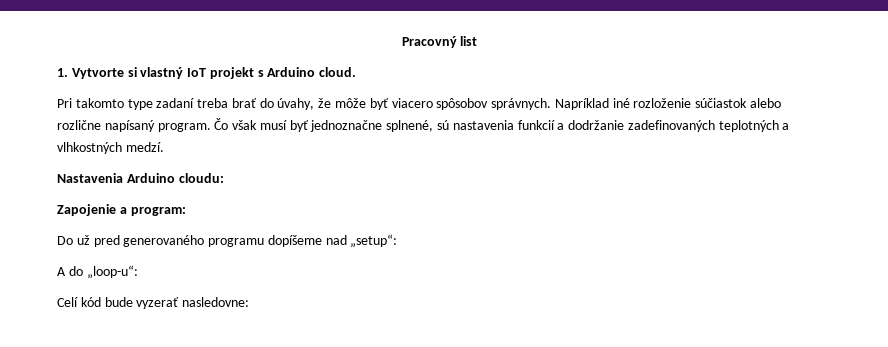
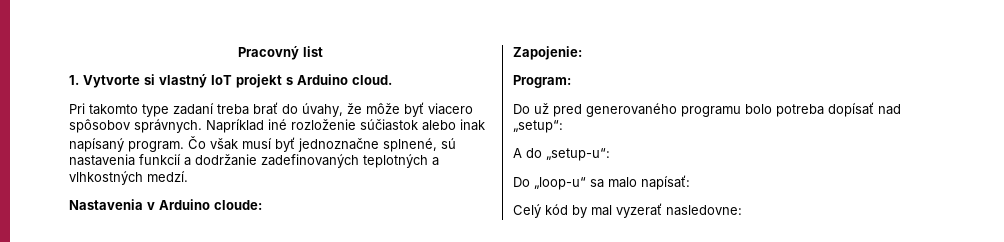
[57,120,101,130] rozlične -> [460,119,485,131] inak
[126,173,224,183] [57,204,186,216] Arduino cloudu: // Zapojenie a program: -> [147,199,262,210] [513,46,582,60] [513,75,571,88] v Arduino cloude: // Zapojenie: // Program:
[267,235,322,247] dopíšeme -> [745,102,874,117] bolo potreba dopísať
[86,265,138,279] [57,297,133,307] „loop-u“: // Celí kód bude -> [546,148,610,161] [513,175,690,190] [513,204,612,218] „setup-u“: // Do „loop-u“ sa malo napísať: // Celý kód by mal

